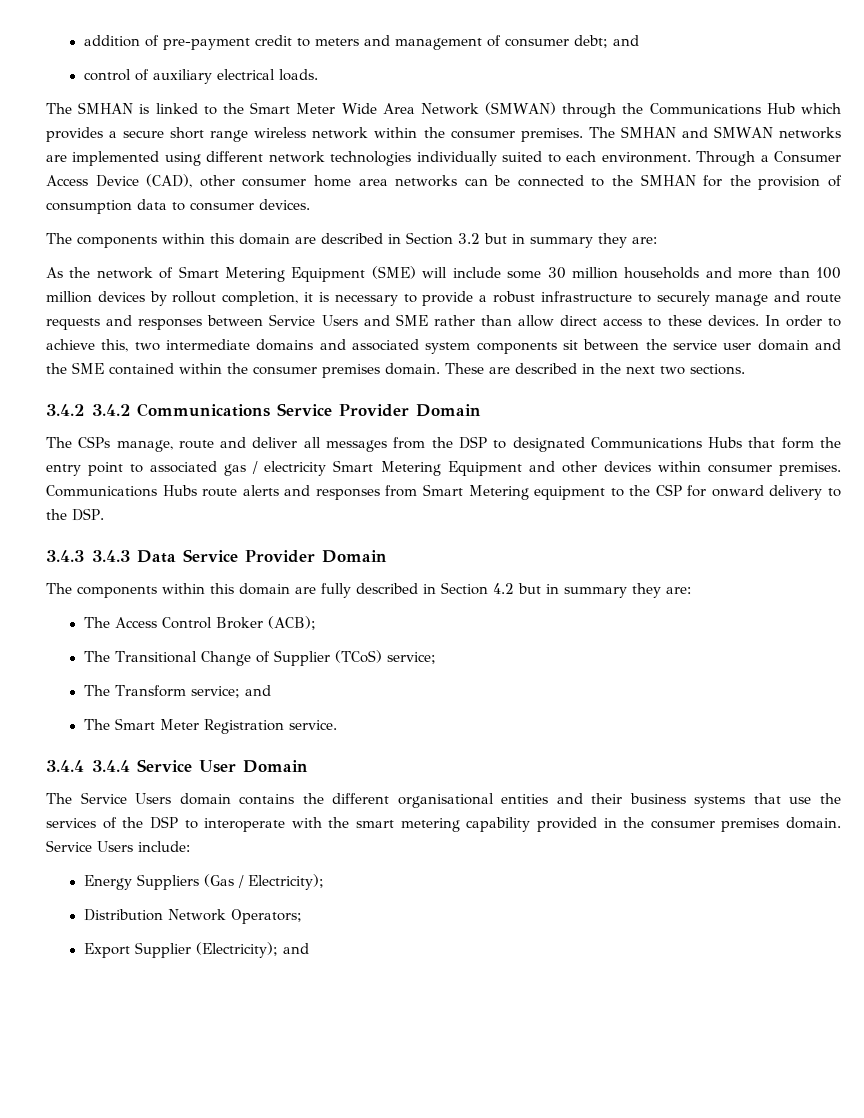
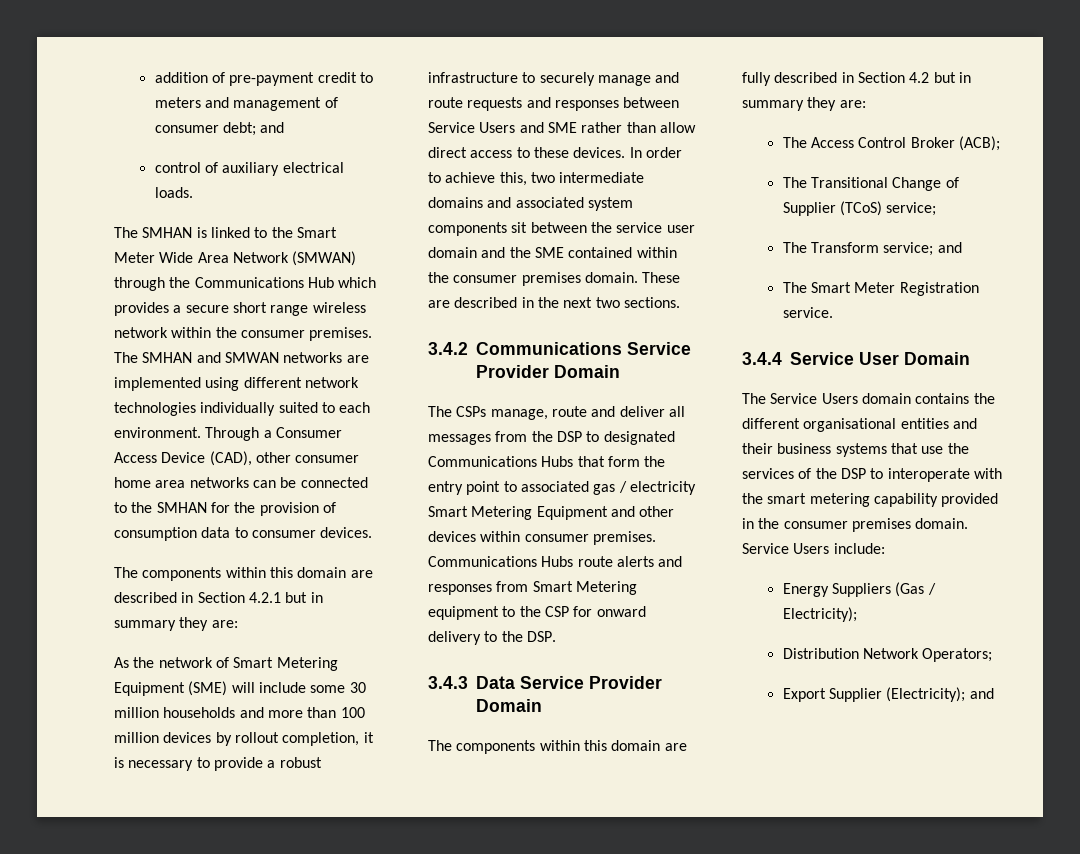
[458,233,480,244] 3.2 -> [248,592,281,603] 4.2.1
[91,404,130,416] 3.4.2 -> (468, 348) none
[91,550,130,562] 3.4.3 -> (468, 682) none
[91,760,130,772] 3.4.4 -> (782, 358) none

